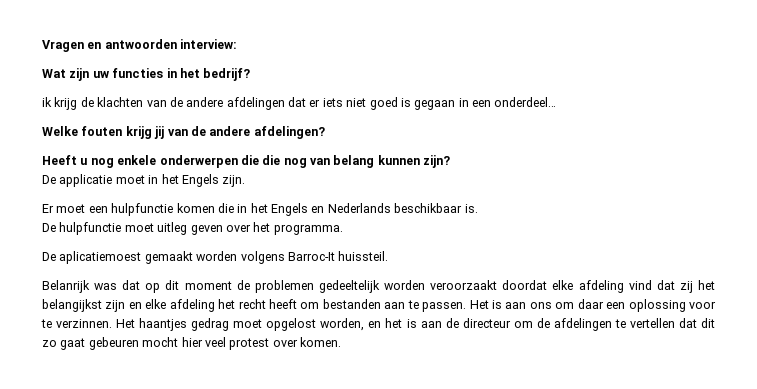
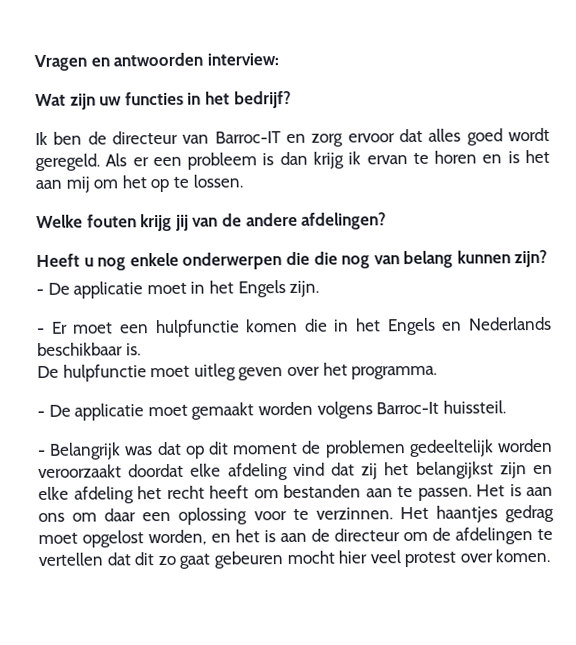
[42,97,557,110] ik krijg de klachten van de andere afdelingen dat er iets niet goed is gegaan in een onderdeel… -> [35,127,550,147] [35,149,550,172] [35,174,243,193] Ik ben de directeur van Barroc-IT en zorg ervoor dat alles goed wordt geregeld. Als er een probleem is dan krijg ik ervan te horen en is het aan mij om het op te lossen.
(451, 161) none -> [36,288,44,296] -
(246, 181) none -> [37,327,45,335] -
[42,251,142,264] De aplicatiemoest -> [37,403,188,421] - De applicatie moet
[42,280,90,293] Belanrijk -> [38,442,122,460] - Belangrijk

